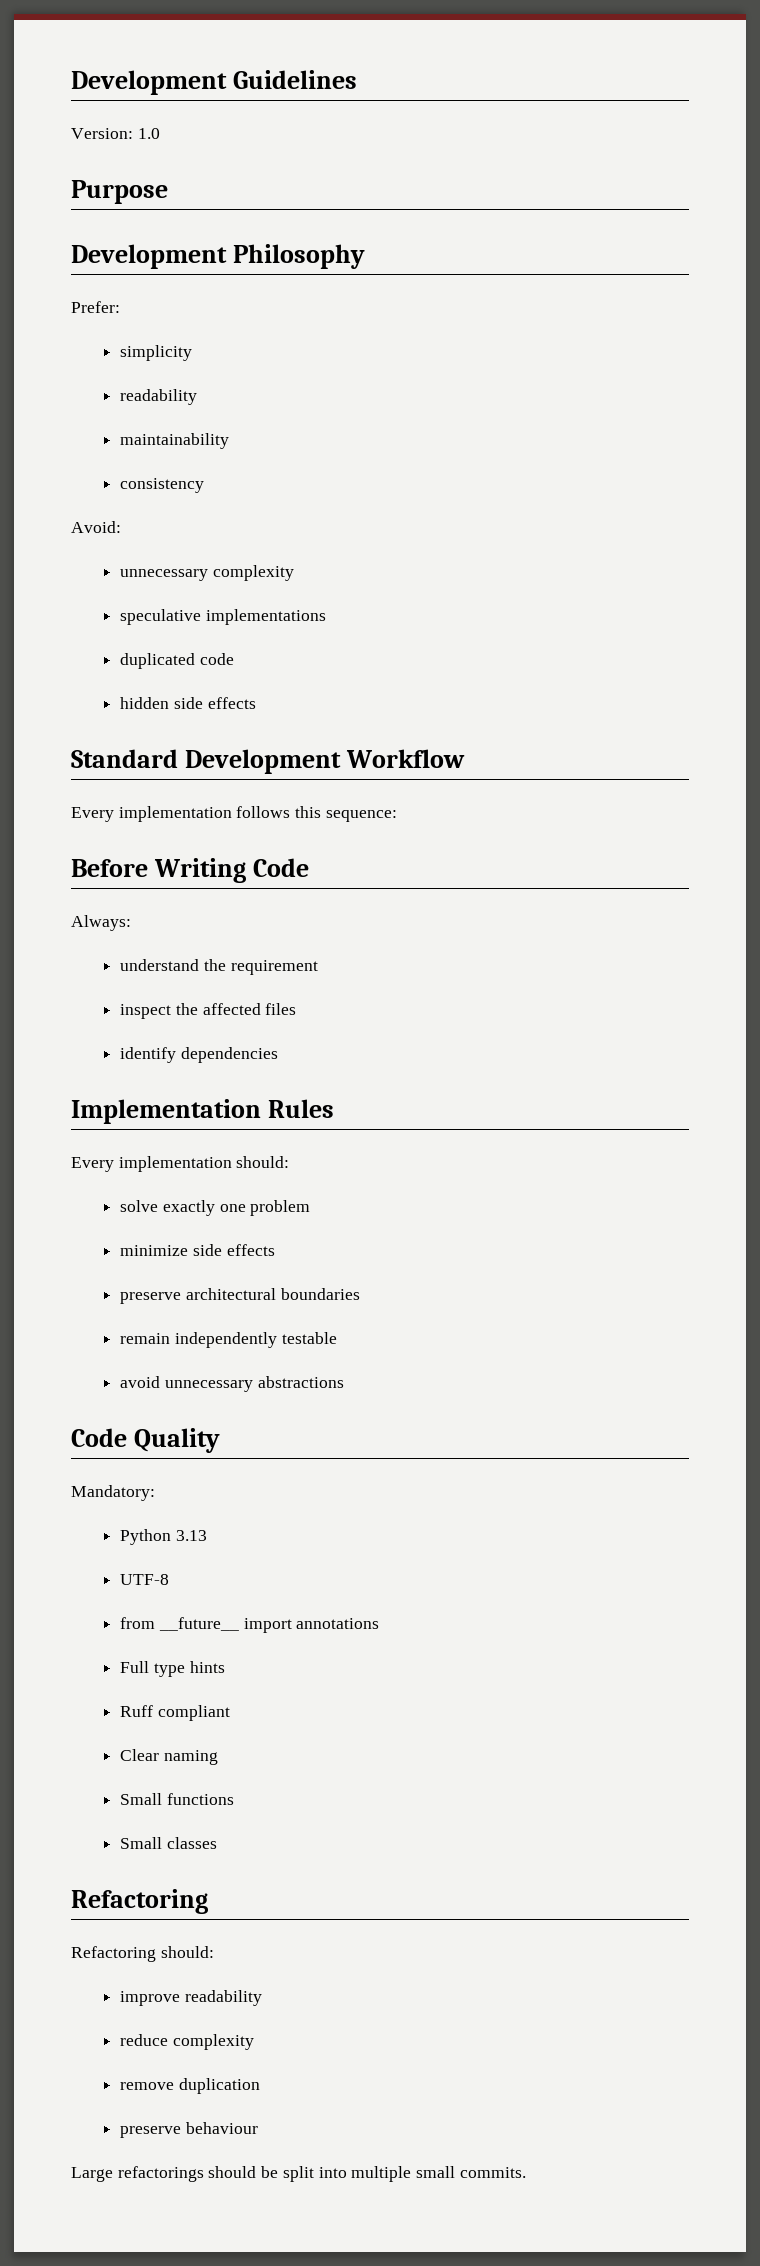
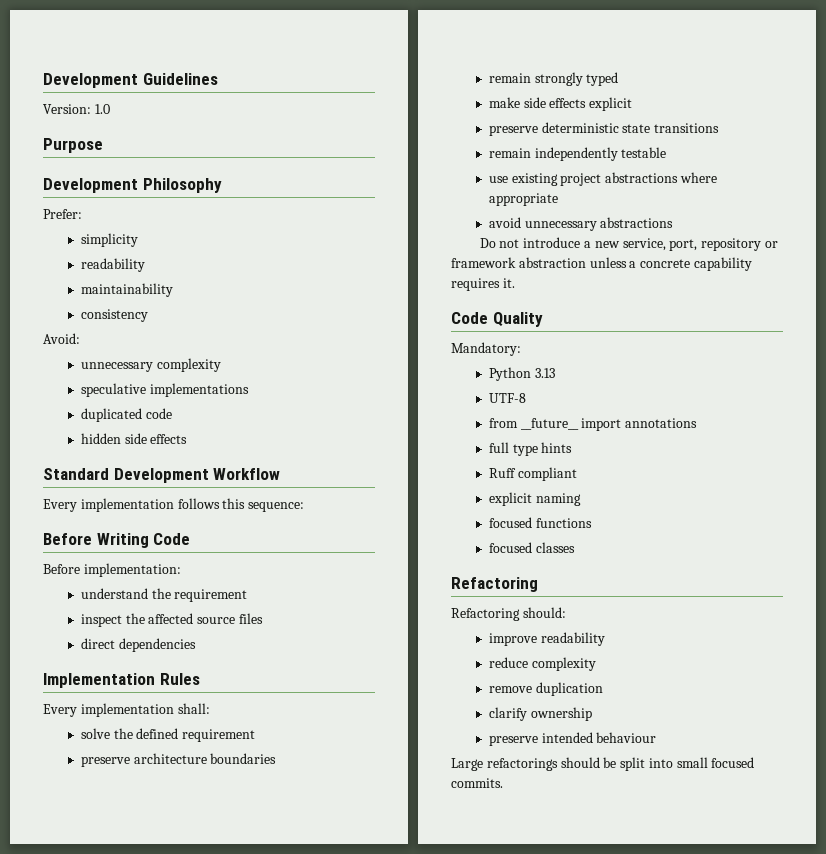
[71,915,131,931] Always: -> [43,563,181,577] Before implementation:
(261, 1009) none -> [197,617,236,624] source
[120,1047,177,1063] identify -> [80,638,115,649] direct
[236,1156,290,1168] should: -> [177,703,210,714] shall:
[162,1200,311,1216] [120,1244,275,1256] [120,1288,360,1304] exactly one problem // minimize side effects // preserve architectural boundaries -> [113,728,256,742] [80,753,277,767] [488,72,619,86] [488,97,633,111] [488,122,720,136] the defined requirement // preserve architecture boundaries // remain strongly typed // make side effects explicit // preserve deterministic state transitions
[120,1376,344,1392] avoid unnecessary abstractions -> [488,172,717,186] [488,193,558,206] [488,217,674,231] [479,237,778,251] [451,257,752,271] [451,278,515,291] use existing project abstractions where appropriate // avoid unnecessary abstractions // Do not introduce a new service, port, repository or framework abstraction unless a concrete capability requires it.
[120,1661,150,1673] Full -> [488,442,509,453] full
[120,1749,160,1761] Clear -> [488,492,532,506] explicit
[120,1793,163,1805] Small -> [488,517,532,528] focused
[120,1837,163,1849] Small -> [488,542,532,553] focused
[120,2126,182,2138] // preserve -> [488,707,592,721] [488,732,593,746] // clarify ownership // preserve intended
[351,2166,456,2182] multiple small -> [676,757,755,768] small focused

